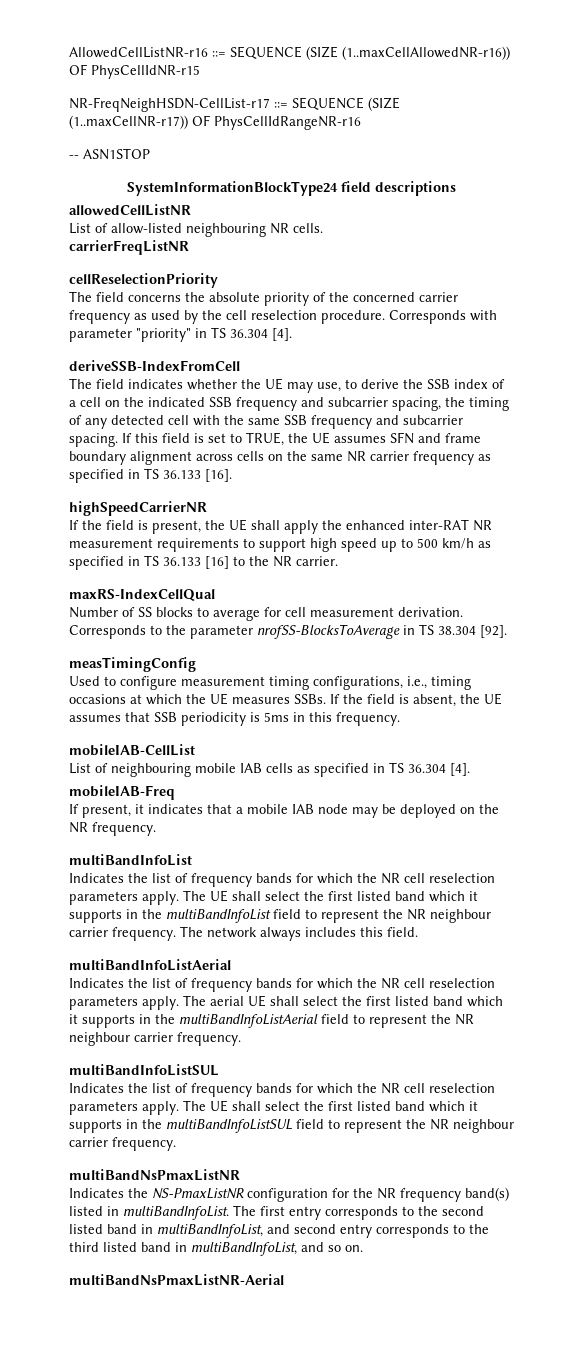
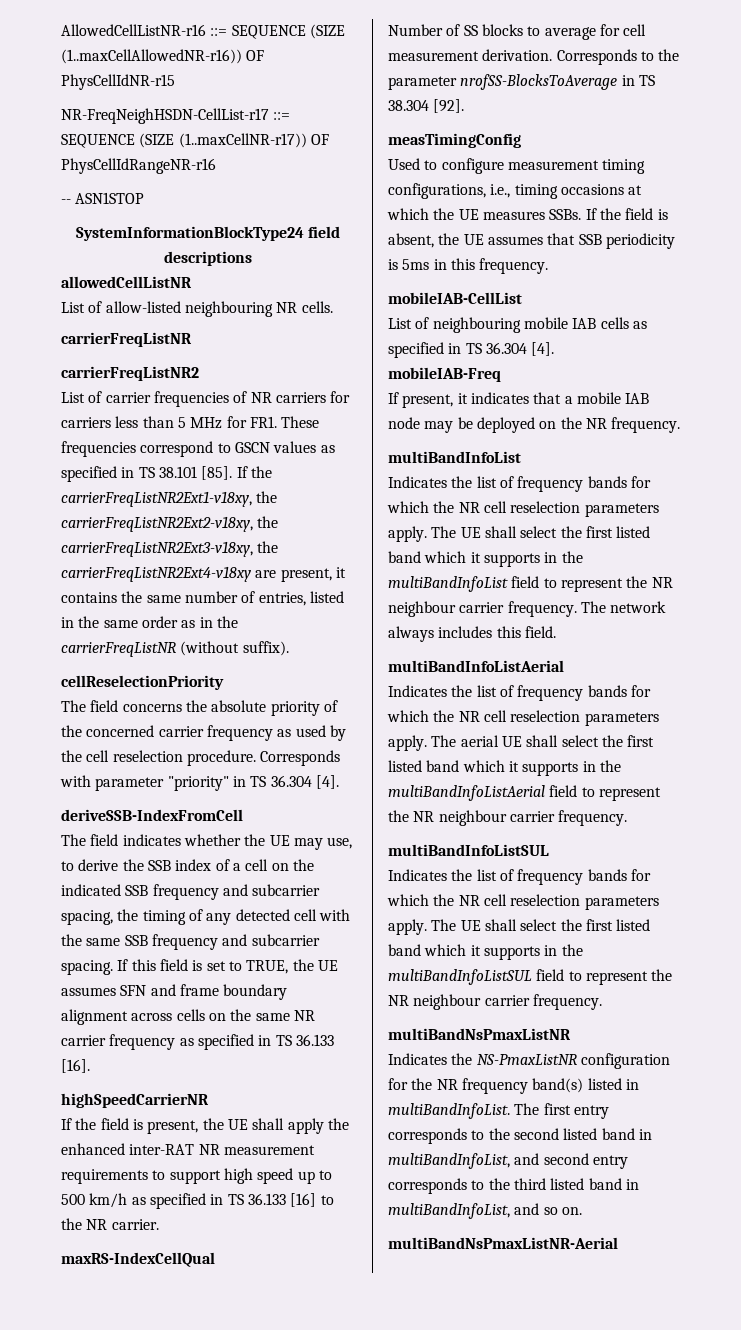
(189, 247) none -> [61,366,199,381] [61,391,351,407] [61,416,320,429] [61,441,335,457] [61,466,272,482] [61,491,278,507] [61,516,279,532] [61,541,279,557] [61,566,346,582] [61,591,344,606] [61,616,238,628] [61,641,289,657] // carrierFreqListNR2 // List of carrier frequencies of NR carriers for carriers less than 5 MHz for FR1. These frequencies correspond to GSCN values as specified in TS 38.101 [85]. If the carrierFreqListNR2Ext1-v18xy, the carrierFreqListNR2Ext2-v18xy, the carrierFreqListNR2Ext3-v18xy, the carrierFreqListNR2Ext4-v18xy are present, it contains the same number of entries, listed in the same order as in the carrierFreqListNR (without suffix).

